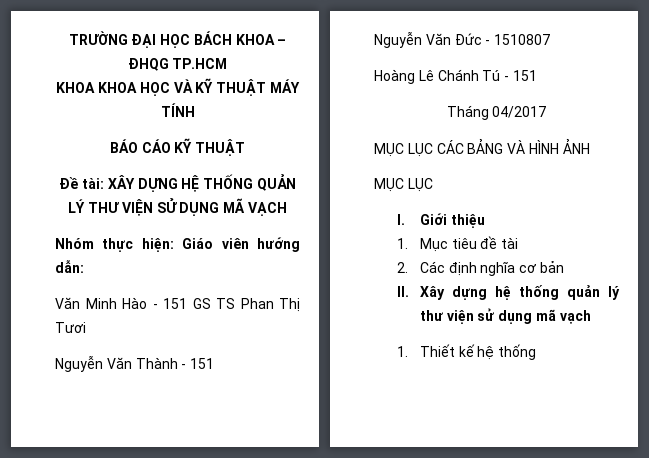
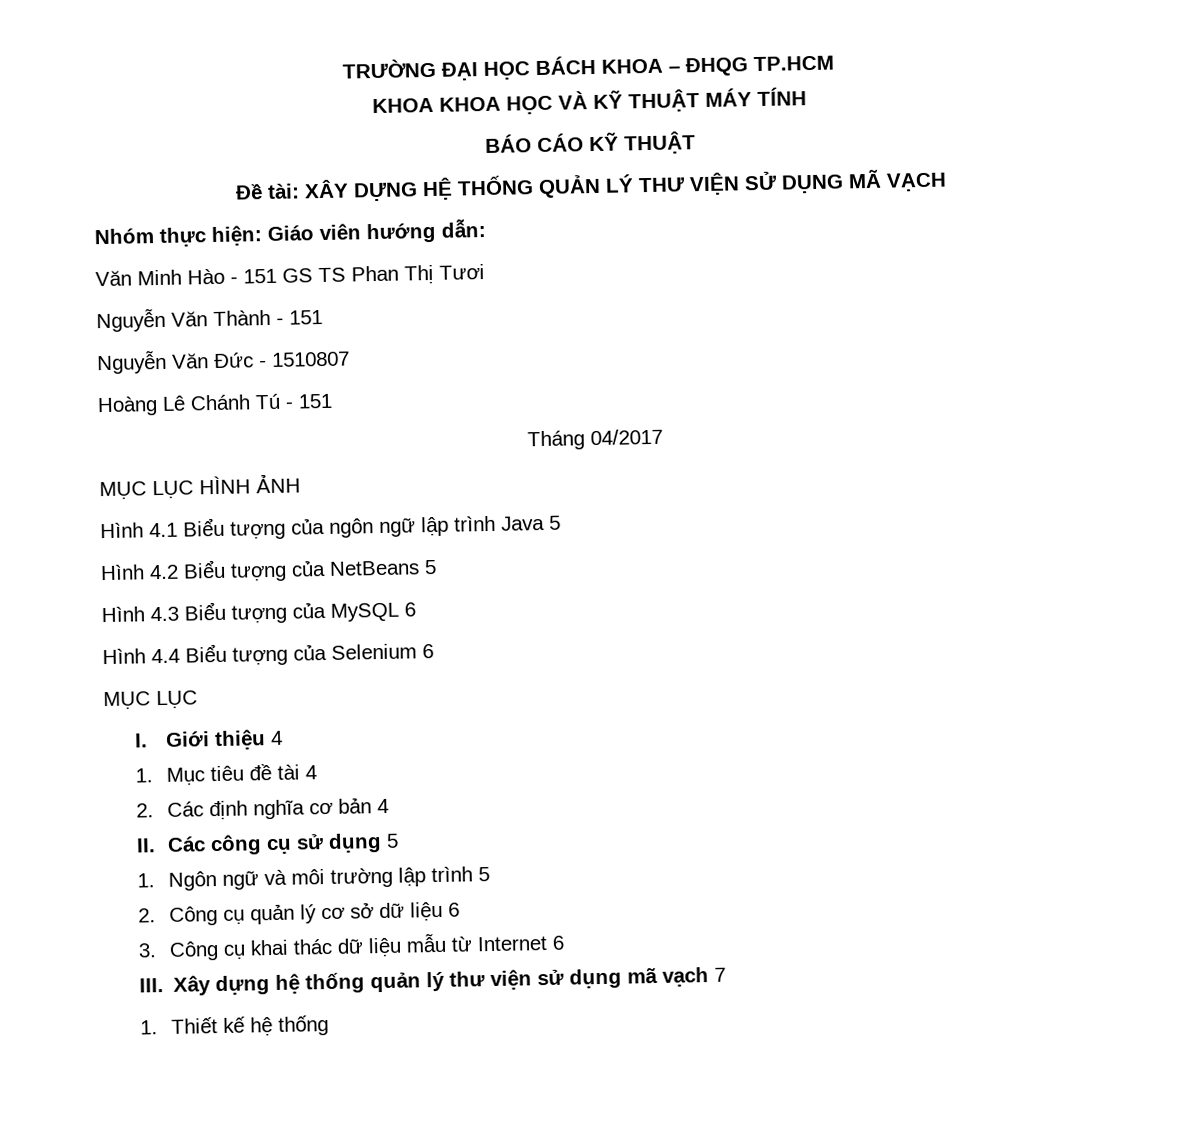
[436,138,526,154] CÁC BẢNG VÀ -> (194, 490) none
(590, 146) none -> [100,515,561,540] [100,559,437,582] [101,601,416,624] [102,643,434,666] // Hình 4.1 Biểu tượng của ngôn ngữ lập trình Java 5 // Hình 4.2 Biểu tượng của NetBeans 5 // Hình 4.3 Biểu tượng của MySQL 6 // Hình 4.4 Biểu tượng của Selenium 6
(485, 221) none -> [269,730,283,746] 4
(519, 243) none -> [304,765,317,780] 4
[396,286,409,297] // II. -> [376,798,389,814] [135,833,399,856] [136,866,490,891] [137,901,460,926] [137,933,564,961] [138,978,164,993] 4 // II. Các công cụ sử dụng 5 // 1. Ngôn ngữ và môi trường lập trình 5 // 2. Công cụ quản lý cơ sở dữ liệu 6 // 3. Công cụ khai thác dữ liệu mẫu từ Internet 6 // III.
(591, 317) none -> [714,967,727,982] 7

